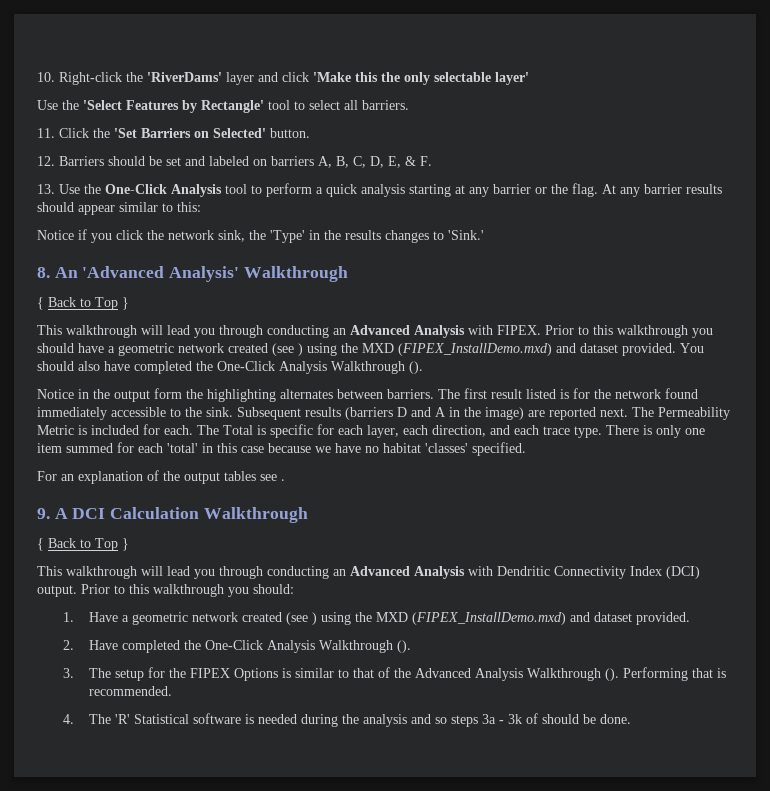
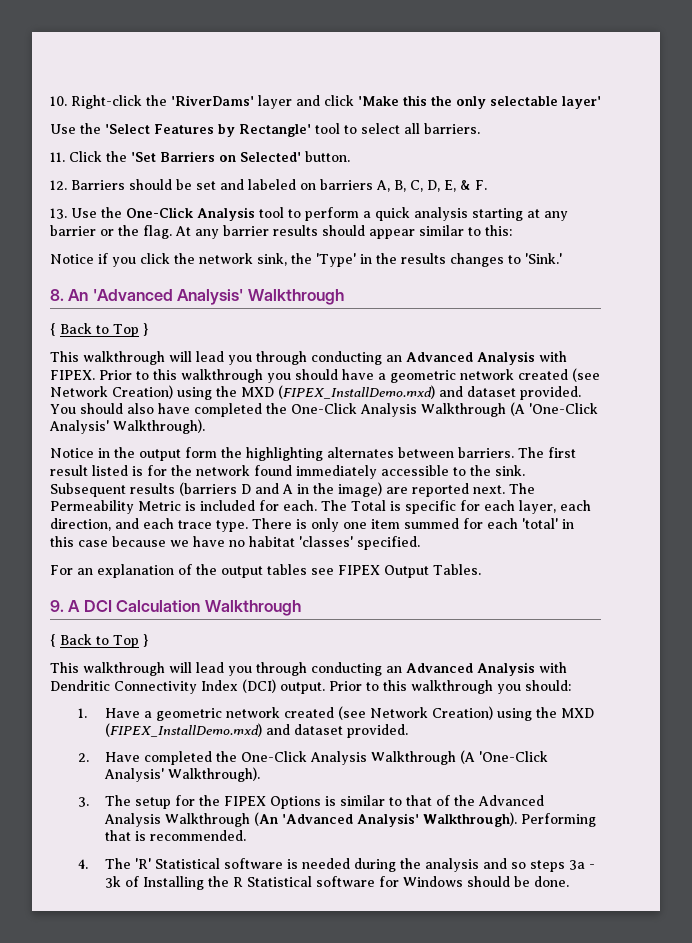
[298,343,303,356] ) -> [50,385,173,399] Network Creation)
[409,361,423,374] (). -> [510,402,598,416] [49,419,205,434] (A 'One-Click Analysis' Walkthrough).
[281,479,285,481] . -> [338,564,481,578] FIPEX Output Tables.
[311,612,317,625] ) -> [370,706,494,720] Network Creation)
[396,640,411,653] (). -> [460,750,549,764] [104,767,261,782] (A 'One-Click Analysis' Walkthrough).
[604,668,619,681] (). -> [254,812,518,827] (An 'Advanced Analysis' Walkthrough).
(538, 718) none -> [143,876,464,890] Installing the R Statistical software for Windows

